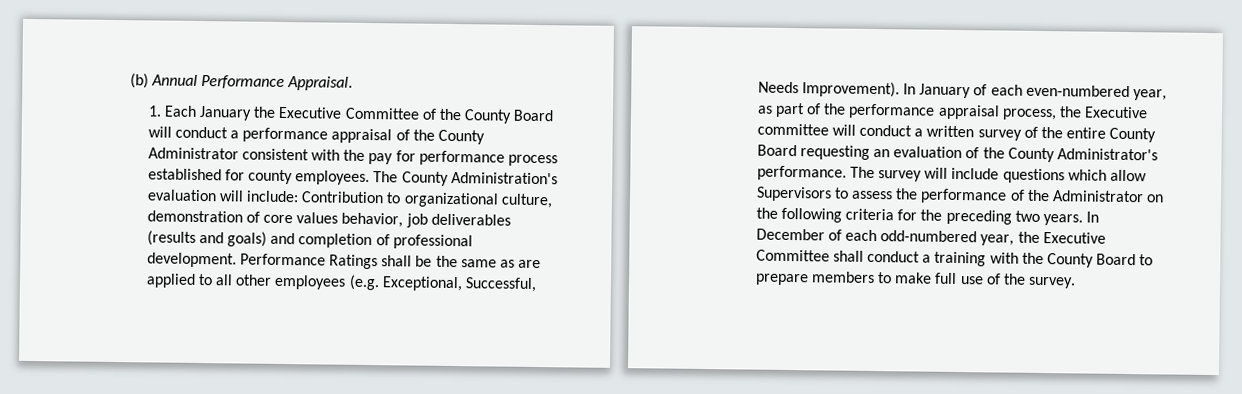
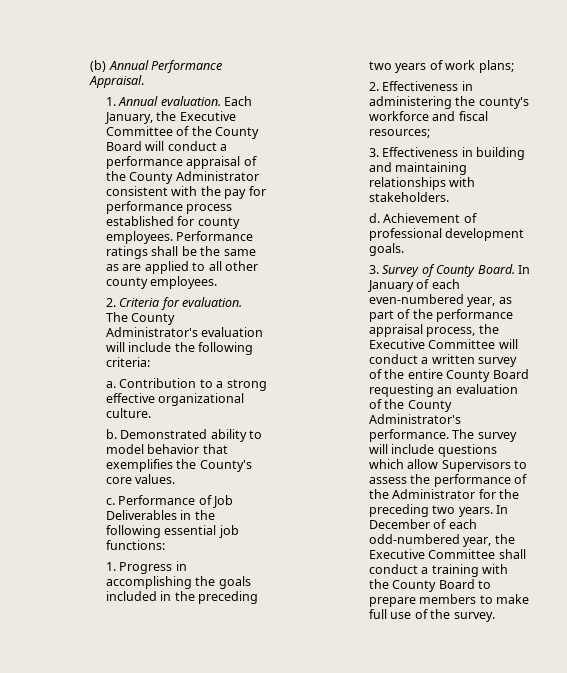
[163,105,253,121] Each January -> [118,96,253,106] [105,112,153,124] Annual evaluation. Each January,
[373,171,558,186] [146,189,553,209] [146,210,511,228] [146,230,473,250] [146,252,379,270] The County Administration's evaluation will include: Contribution to organizational culture, demonstration of core values behavior, job deliverables (results and goals) and completion of professional development. Performance Ratings -> [176,231,254,241] [106,246,148,259] Performance ratings
[274,274,537,292] [757,81,900,98] employees (e.g. Exceptional, Successful, Needs Improvement). -> [106,276,218,289] [106,297,243,310] [106,312,176,325] [106,327,264,337] [106,342,254,355] [106,357,150,367] [106,378,267,391] [106,393,245,406] [106,408,151,418] [106,429,263,442] [106,444,228,454] [106,459,252,472] [106,474,176,484] [106,495,234,508] [106,510,215,520] [106,525,239,538] [106,540,165,550] [106,561,187,574] [106,576,251,589] [106,591,259,604] [369,60,514,73] [369,81,473,91] [369,96,529,109] [369,111,488,121] [369,129,430,138] [369,147,526,160] [369,162,468,175] [369,177,476,190] [369,192,449,202] [369,213,477,223] [369,228,525,241] [369,243,404,256] [369,264,515,277] county employees. // 2. Criteria for evaluation. The County Administrator's evaluation will include the following criteria: // a. Contribution to a strong effective organizational culture. // b. Demonstrated ability to model behavior that exemplifies the County's core values. // c. Performance of Job Deliverables in the following essential job functions: // 1. Progress in accomplishing the goals included in the preceding two years of work plans; // 2. Effectiveness in administering the county's workforce and fiscal resources; // 3. Effectiveness in building and maintaining relationships with stakeholders. // d. Achievement of professional development goals. // 3. Survey of County Board.
[756,123,829,136] committee -> [428,339,496,349] Committee
[1146,194,1165,203] [755,207,895,223] on the following criteria -> (476, 494) none

